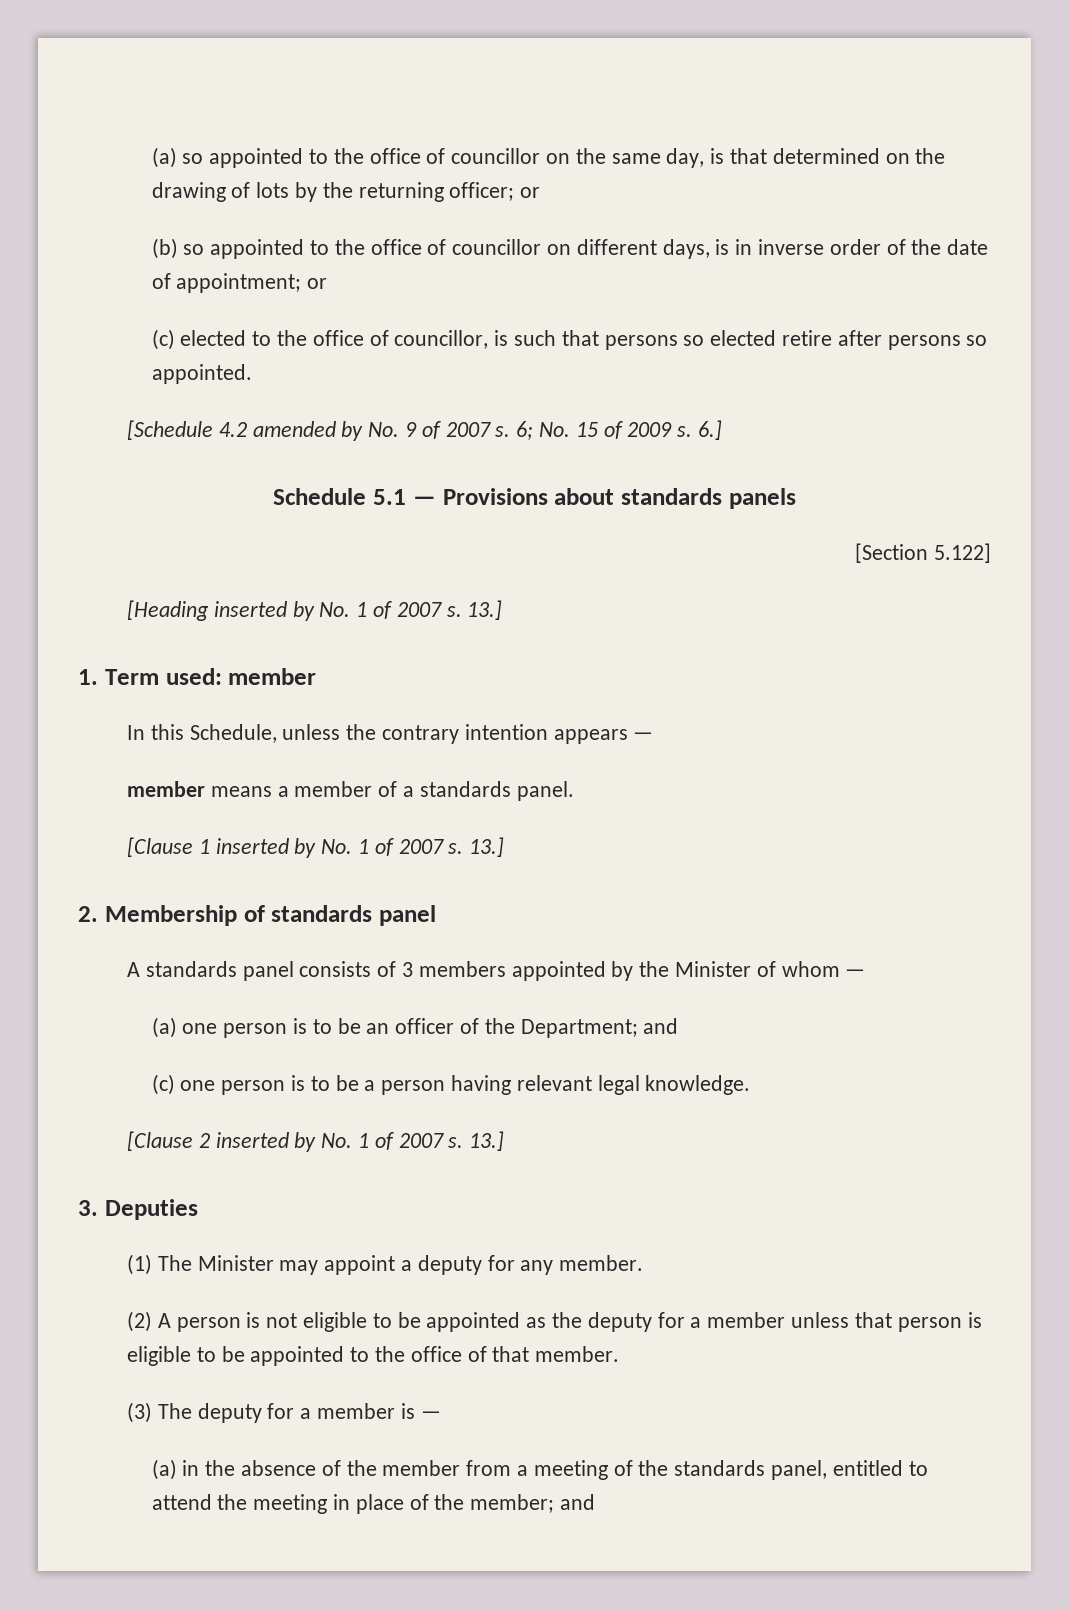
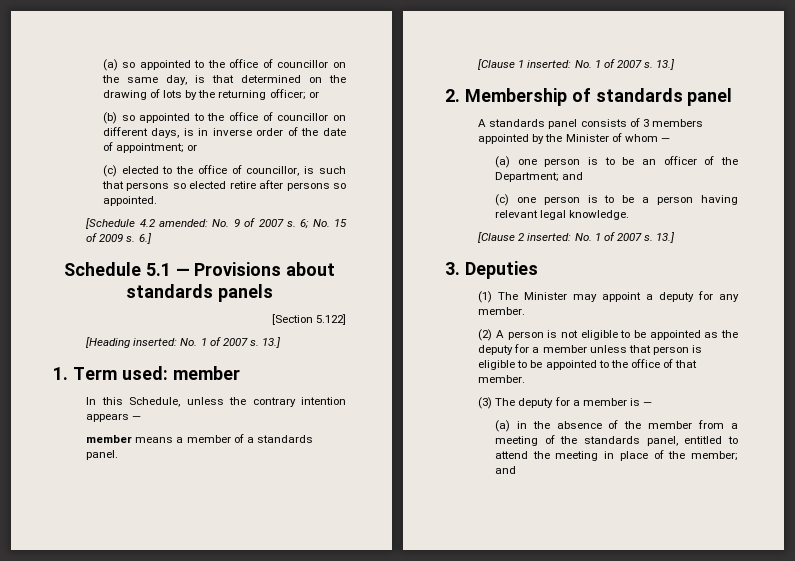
[252,421,364,441] amended by -> [159,219,209,227] amended:
[213,601,315,621] inserted by -> [133,338,178,346] inserted:
[215,838,317,858] inserted by -> [527,60,572,68] inserted:
[215,1132,317,1152] inserted by -> [527,233,572,241] inserted:

